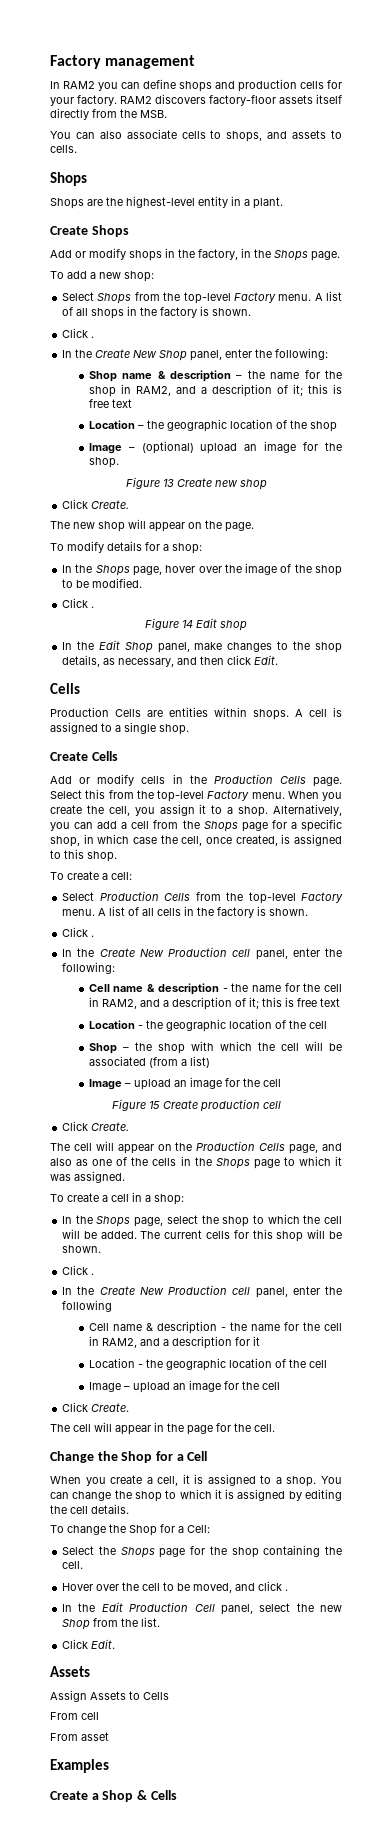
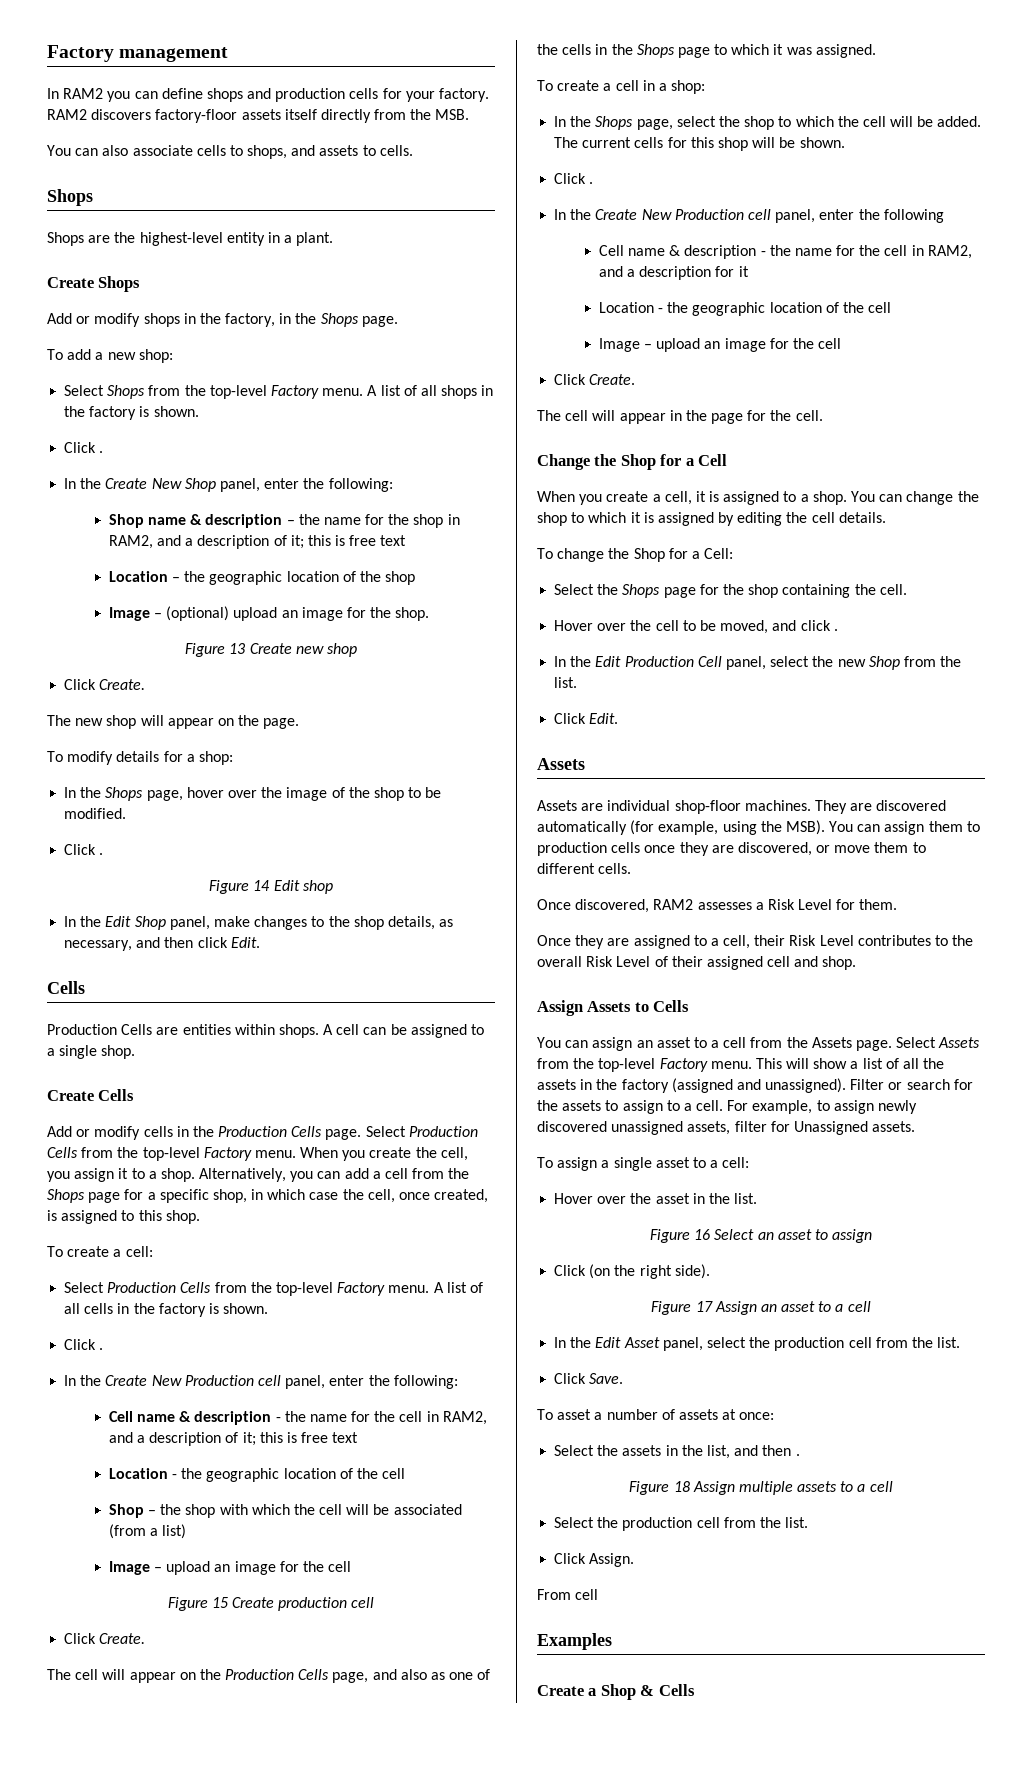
[333,707,342,717] is -> [363,1024,407,1035] can be
[85,789,106,799] this -> [408,1126,478,1137] [47,1147,78,1158] Production Cells
[50,1690,169,1702] Assign Assets to Cells -> [537,800,947,814] [537,820,980,835] [537,842,926,856] [537,863,632,874] [537,899,898,913] [537,935,974,949] [537,956,857,970] [537,1000,690,1016] [537,1037,981,1051] [537,1058,945,1072] [537,1078,973,1093] [537,1100,918,1114] [537,1121,916,1135] [537,1157,750,1171] [554,1193,758,1204] [649,1229,873,1243] [554,1264,710,1279] [651,1301,871,1315] [554,1337,961,1351] [554,1373,624,1384] [537,1409,775,1420] [554,1445,800,1459] [629,1481,893,1495] [554,1517,809,1531] [554,1553,635,1567] Assets are individual shop-floor machines. They are discovered automatically (for example, using the MSB). You can assign them to production cells once they are discovered, or move them to different cells. // Once discovered, RAM2 assesses a Risk Level for them. // Once they are assigned to a cell, their Risk Level contributes to the overall Risk Level of their assigned cell and shop. // Assign Assets to Cells // You can assign an asset to a cell from the Assets page. Select Assets from the top-level Factory menu. This will show a list of all the assets in the factory (assigned and unassigned). Filter or search for the assets to assign to a cell. For example, to assign newly discovered unassigned assets, filter for Unassigned assets. // To assign a single asset to a cell: // Hover over the asset in the list. // Figure 16 Select an asset to assign // Click (on the right side). // Figure 17 Assign an asset to a cell // In the Edit Asset panel, select the production cell from the list. // Click Save. // To asset a number of assets at once: // Select the assets in the list, and then . // Figure 18 Assign multiple assets to a cell // Select the production cell from the list. // Click Assign.
[50,1732,109,1741] // From asset -> (599, 1594) none

